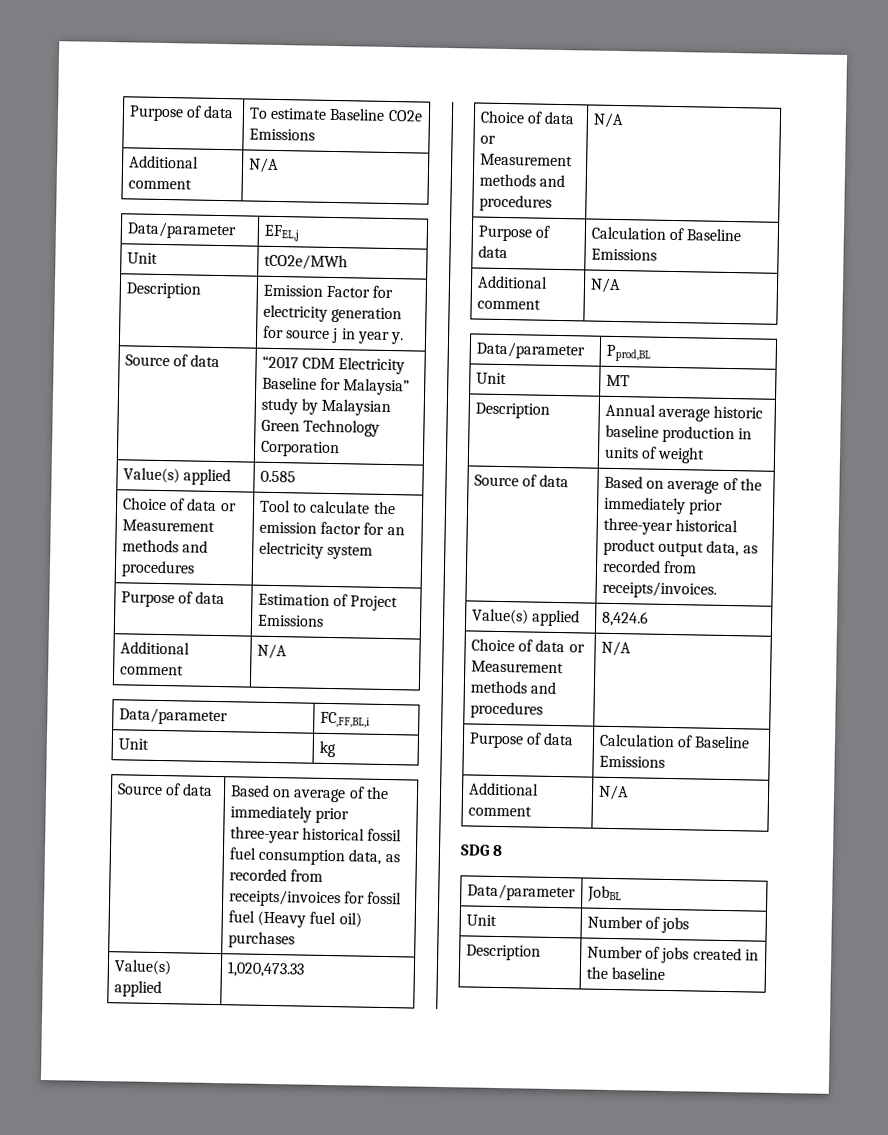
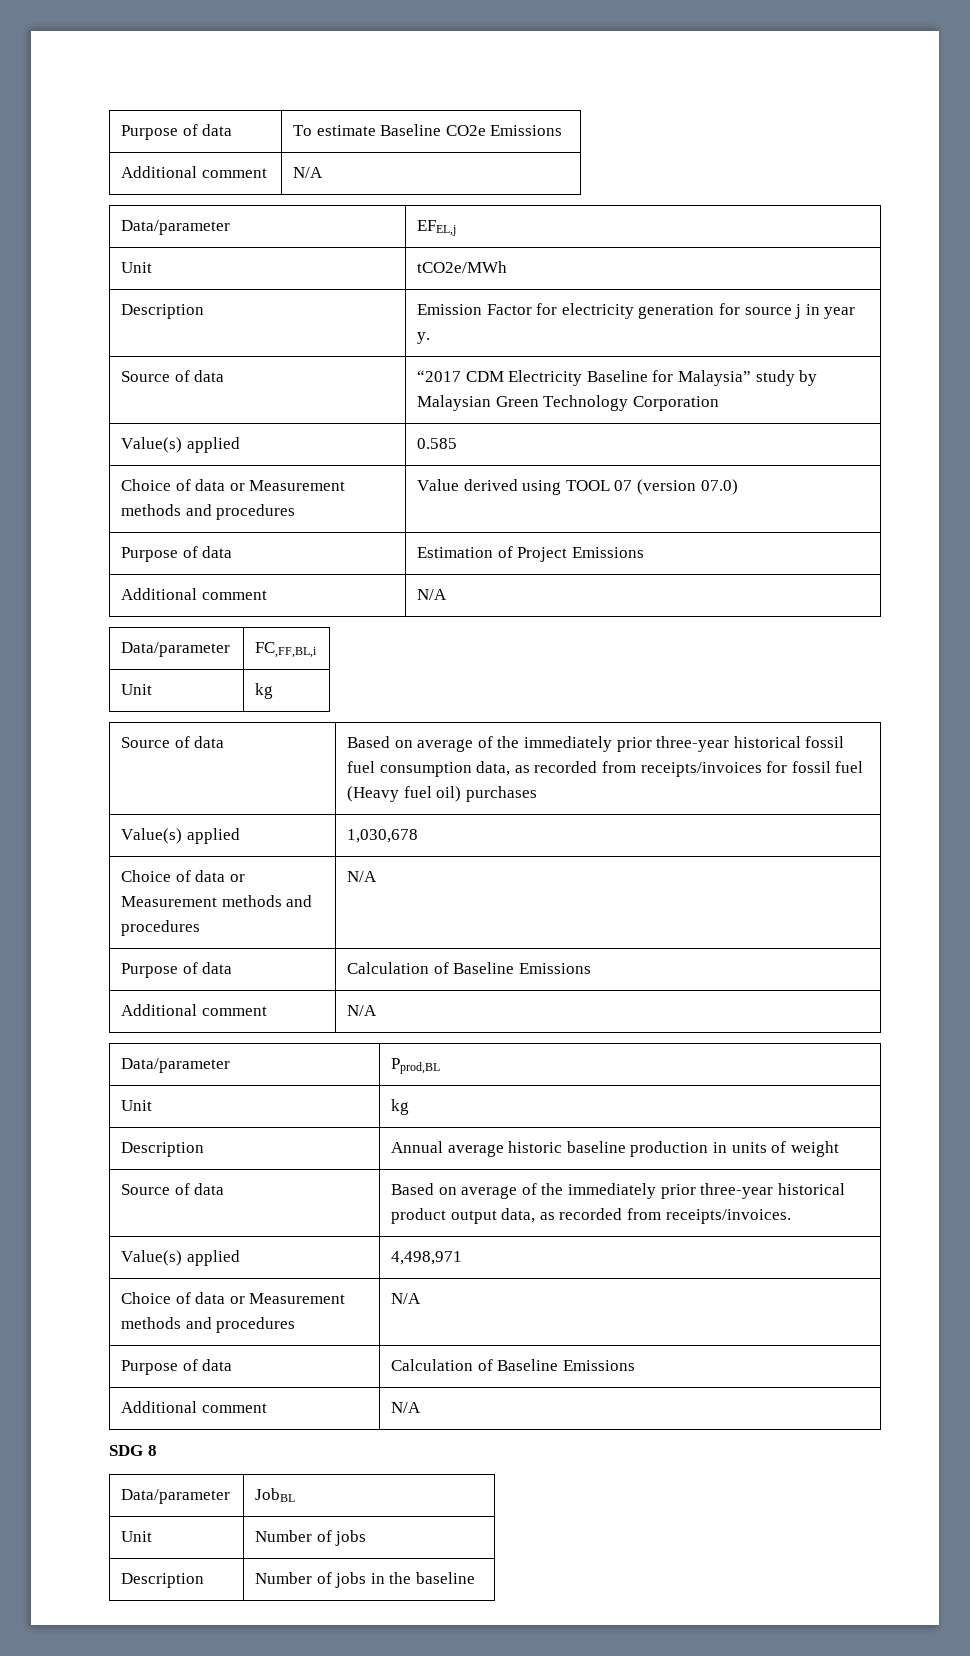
[258,499,396,515] [258,521,405,536] [258,541,373,560] Tool to calculate the emission factor for an electricity system -> [417,479,738,495] Value derived using TOOL 07 (version 07.0)
[226,961,305,978] 1,020,473.33 -> [347,829,419,843] 1,030,678
[605,374,630,387] MT -> [391,1099,410,1115] kg
[600,610,649,627] 8,424.6 -> [391,1251,463,1265] 4,498,971
[692,947,742,961] created -> (367, 1580) none

